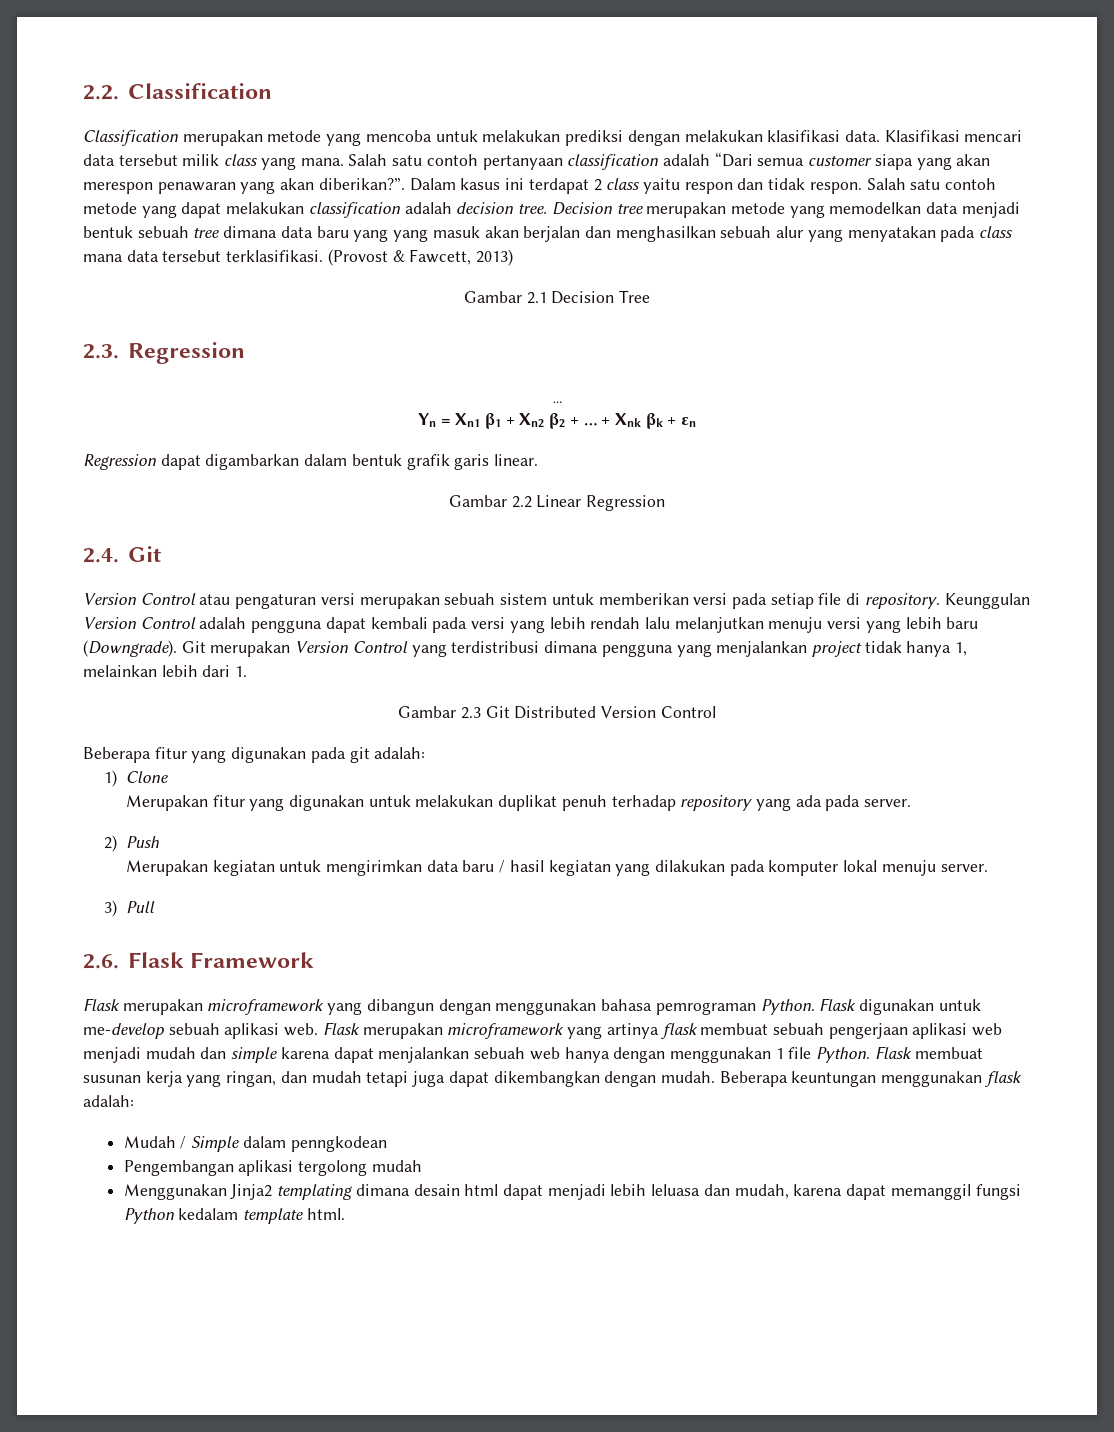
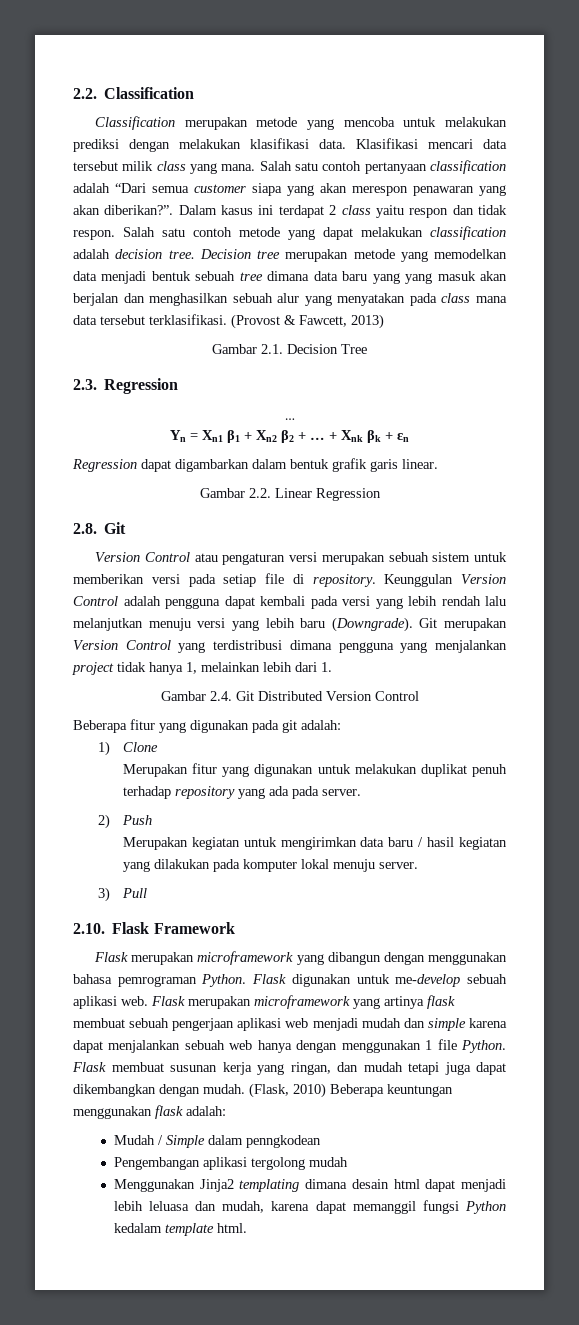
[526,292,547,304] 2.1 -> [261,344,283,354] 2.1.
[511,496,532,508] 2.2 -> [248,488,271,498] 2.2.
[83,548,119,563] 2.4. -> [73,523,97,534] 2.8.
[460,707,481,719] 2.3 -> [209,691,232,701] 2.4.
[83,954,119,969] 2.6. -> [73,923,105,934] 2.10.
(715, 1077) none -> [249,1083,326,1098] (Flask, 2010)

